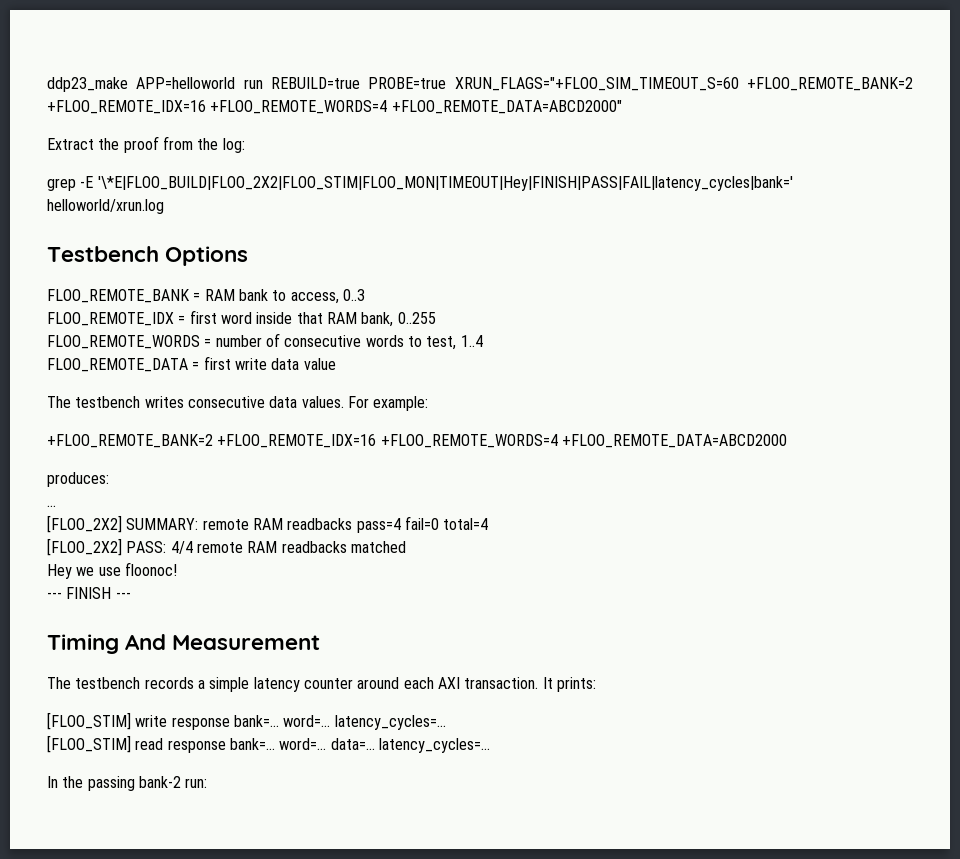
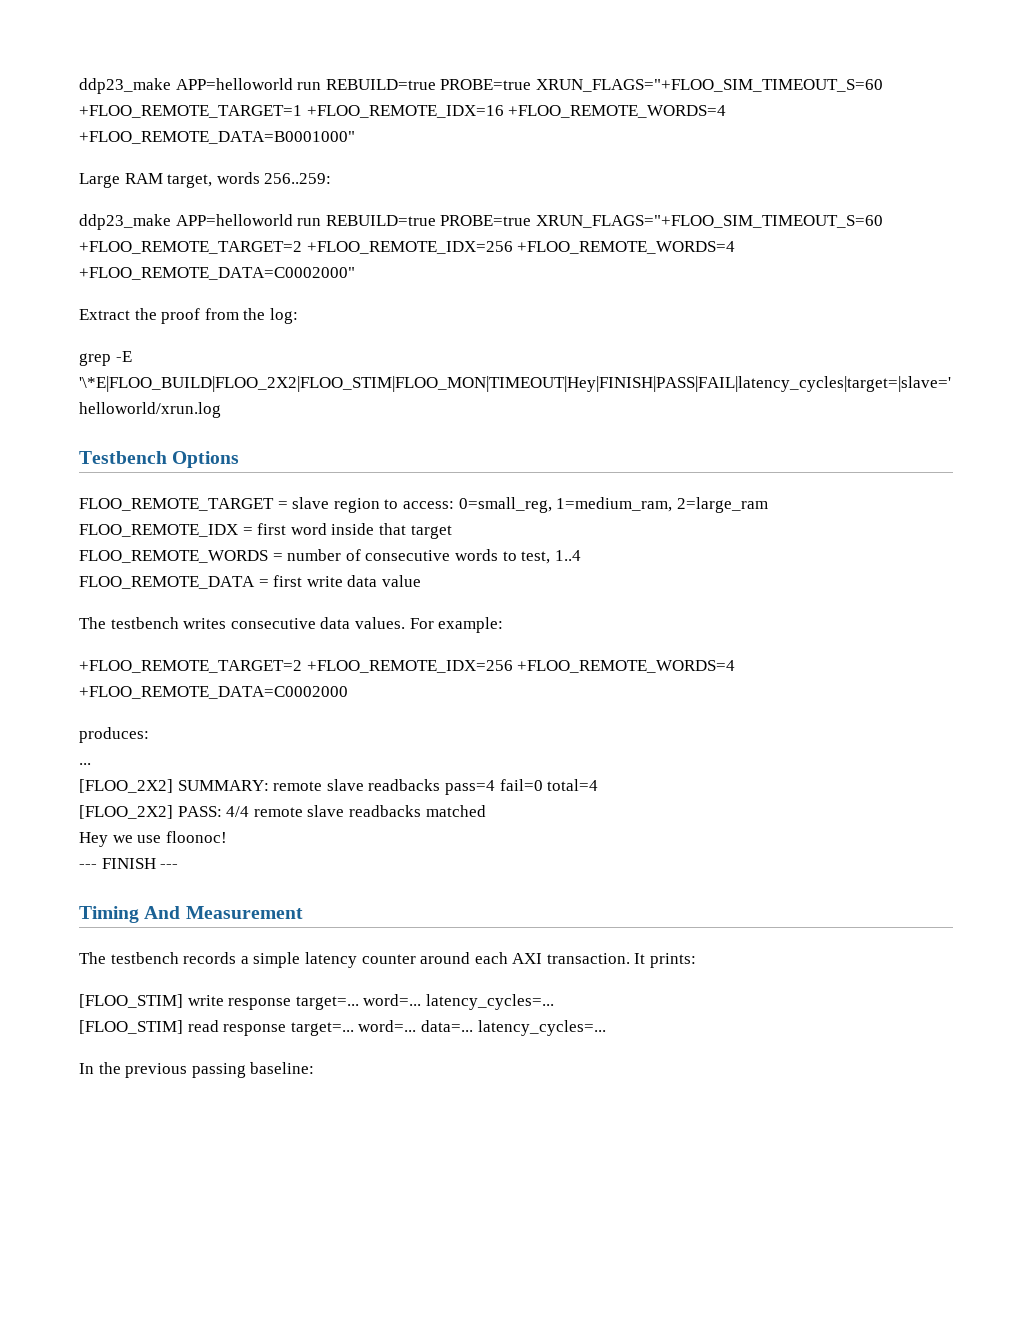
[47,77,913,92] [47,100,622,114] ddp23_make APP=helloworld run REBUILD=true PROBE=true XRUN_FLAGS="+FLOO_SIM_TIMEOUT_S=60 +FLOO_REMOTE_BANK=2 +FLOO_REMOTE_IDX=16 +FLOO_REMOTE_WORDS=4 +FLOO_REMOTE_DATA=ABCD2000" -> [79,78,883,94] [79,105,727,118] [79,131,355,144] [79,172,332,188] [79,214,883,230] [79,241,736,254] [79,267,355,280] ddp23_make APP=helloworld run REBUILD=true PROBE=true XRUN_FLAGS="+FLOO_SIM_TIMEOUT_S=60 +FLOO_REMOTE_TARGET=1 +FLOO_REMOTE_IDX=16 +FLOO_REMOTE_WORDS=4 +FLOO_REMOTE_DATA=B0001000" // Large RAM target, words 256..259: // ddp23_make APP=helloworld run REBUILD=true PROBE=true XRUN_FLAGS="+FLOO_SIM_TIMEOUT_S=60 +FLOO_REMOTE_TARGET=2 +FLOO_REMOTE_IDX=256 +FLOO_REMOTE_WORDS=4 +FLOO_REMOTE_DATA=C0002000"
[97,176,793,191] '\*E|FLOO_BUILD|FLOO_2X2|FLOO_STIM|FLOO_MON|TIMEOUT|Hey|FINISH|PASS|FAIL|latency_cycles|bank=' -> [79,376,951,392] '\*E|FLOO_BUILD|FLOO_2X2|FLOO_STIM|FLOO_MON|TIMEOUT|Hey|FINISH|PASS|FAIL|latency_cycles|target=|slave='
[47,289,365,304] FLOO_REMOTE_BANK = RAM bank to access, 0..3 -> [79,497,768,513] FLOO_REMOTE_TARGET = slave region to access: 0=small_reg, 1=medium_ram, 2=large_ram
[326,312,436,327] RAM bank, 0..255 -> [410,525,452,539] target
[47,434,787,448] +FLOO_REMOTE_BANK=2 +FLOO_REMOTE_IDX=16 +FLOO_REMOTE_WORDS=4 +FLOO_REMOTE_DATA=ABCD2000 -> [79,660,736,673] [79,686,348,699] +FLOO_REMOTE_TARGET=2 +FLOO_REMOTE_IDX=256 +FLOO_REMOTE_WORDS=4 +FLOO_REMOTE_DATA=C0002000
[252,518,283,530] RAM -> [326,779,364,791] slave
[247,541,278,553] RAM -> [307,805,345,817] slave
[233,715,279,727] bank=... -> [295,996,359,1010] target=...
[229,738,275,750] bank=... -> [290,1022,354,1036] target=...
[87,776,208,791] passing bank-2 run: -> [125,1062,315,1078] previous passing baseline:

